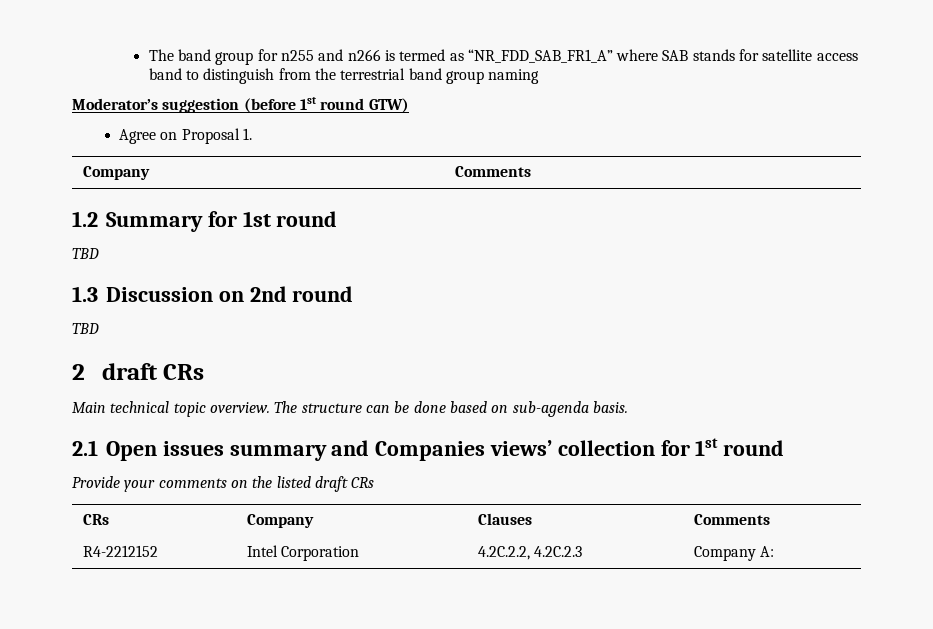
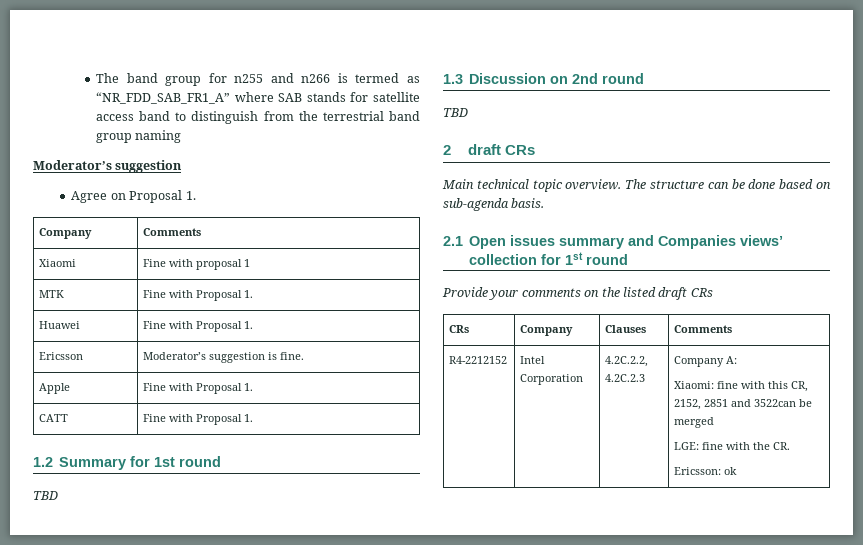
[243,97,409,113] (before 1st round GTW) -> (183, 166) none
(531, 171) none -> [39,259,77,267] [143,259,251,270] [39,290,65,298] [143,290,254,301] [39,321,81,329] [143,321,254,332] [39,352,84,360] [143,352,305,363] [39,383,71,394] [143,383,254,394] [39,414,69,422] [143,414,254,425] // Xiaomi | Fine with proposal 1 // MTK | Fine with Proposal 1. // Huawei | Fine with Proposal 1. // Ericsson | Moderator’s suggestion is fine. // Apple | Fine with Proposal 1. // CATT | Fine with Proposal 1.
(774, 551) none -> [674,381,809,392] [674,399,813,410] [674,417,715,428] [674,442,791,450] [674,467,738,475] // Xiaomi: fine with this CR, 2152, 2851 and 3522can be merged // LGE: fine with the CR. // Ericsson: ok

